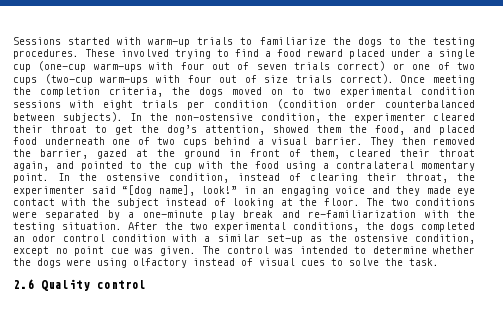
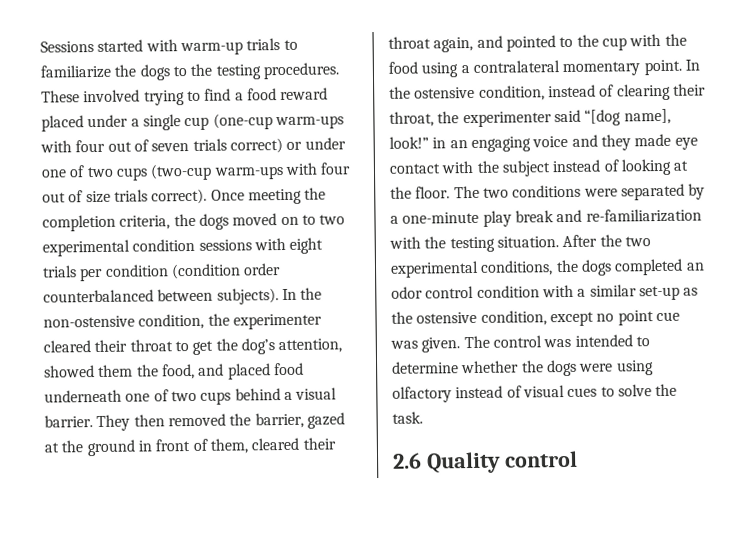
(405, 66) none -> [304,137,346,150] under

